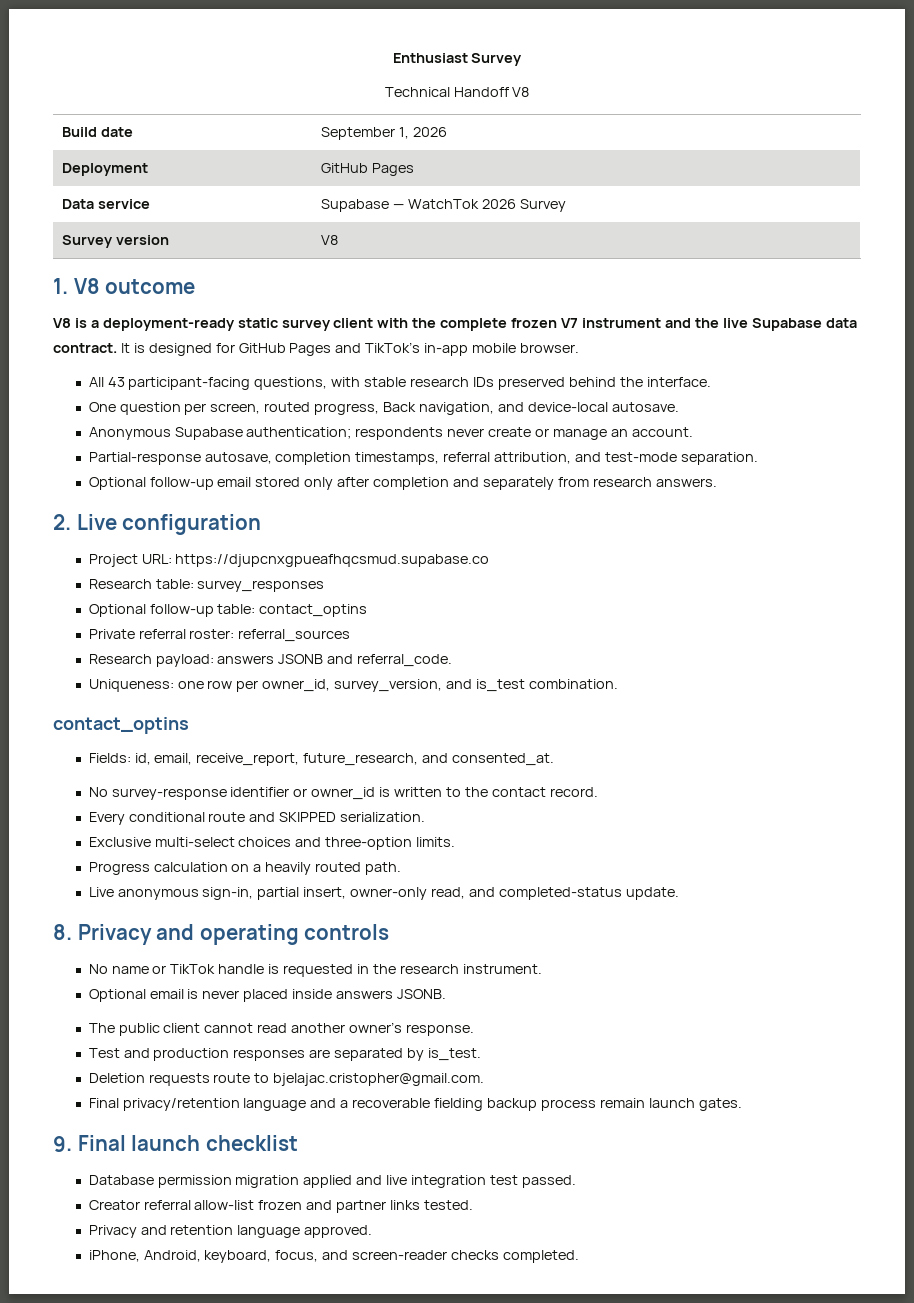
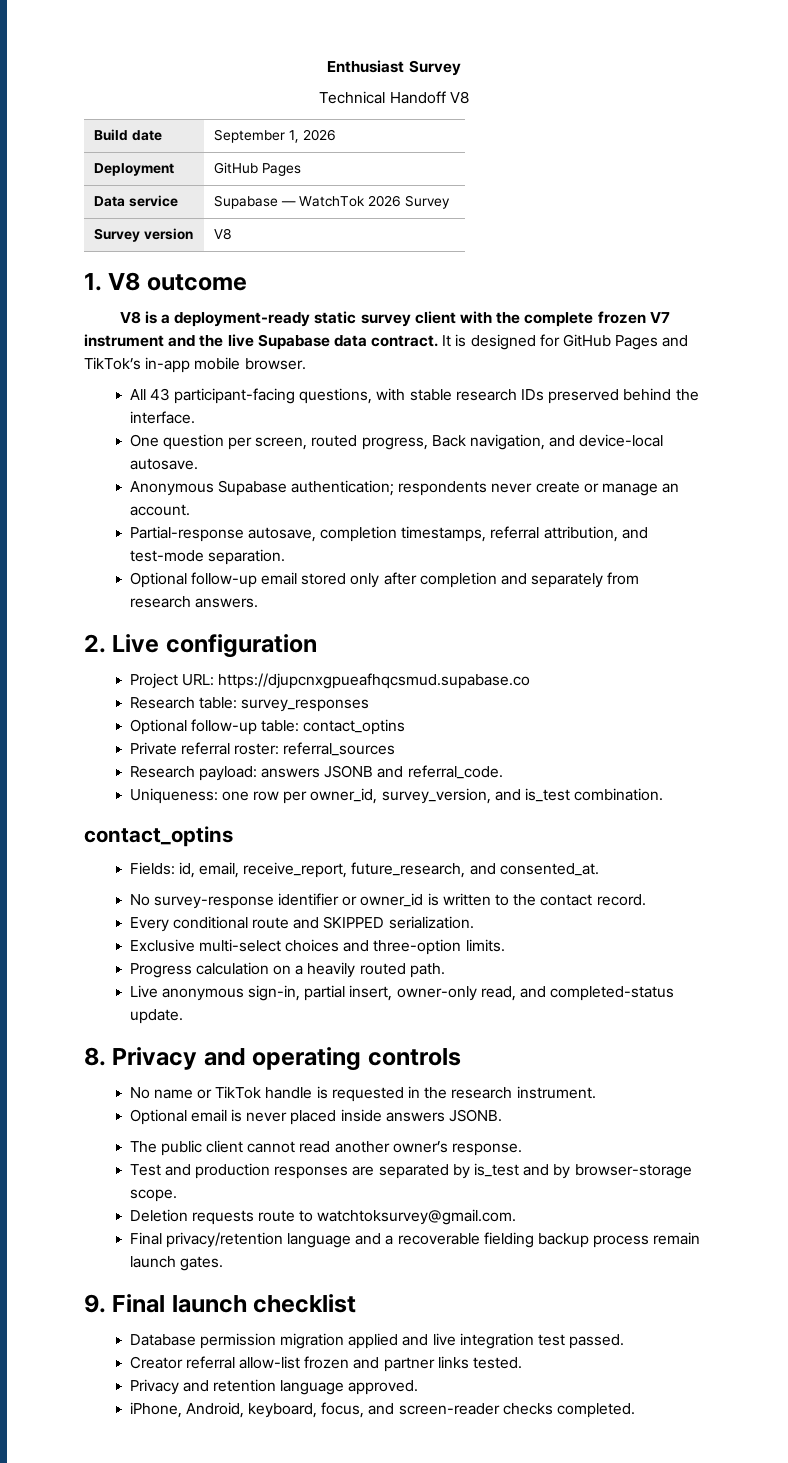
[427,1048,481,1061] is_test. -> [473,1163,692,1179] [129,1189,177,1202] is_test and by browser-storage scope.
[273,1073,485,1086] bjelajac.cristopher@gmail.com. -> [317,1209,517,1225] watchtoksurvey@gmail.com.

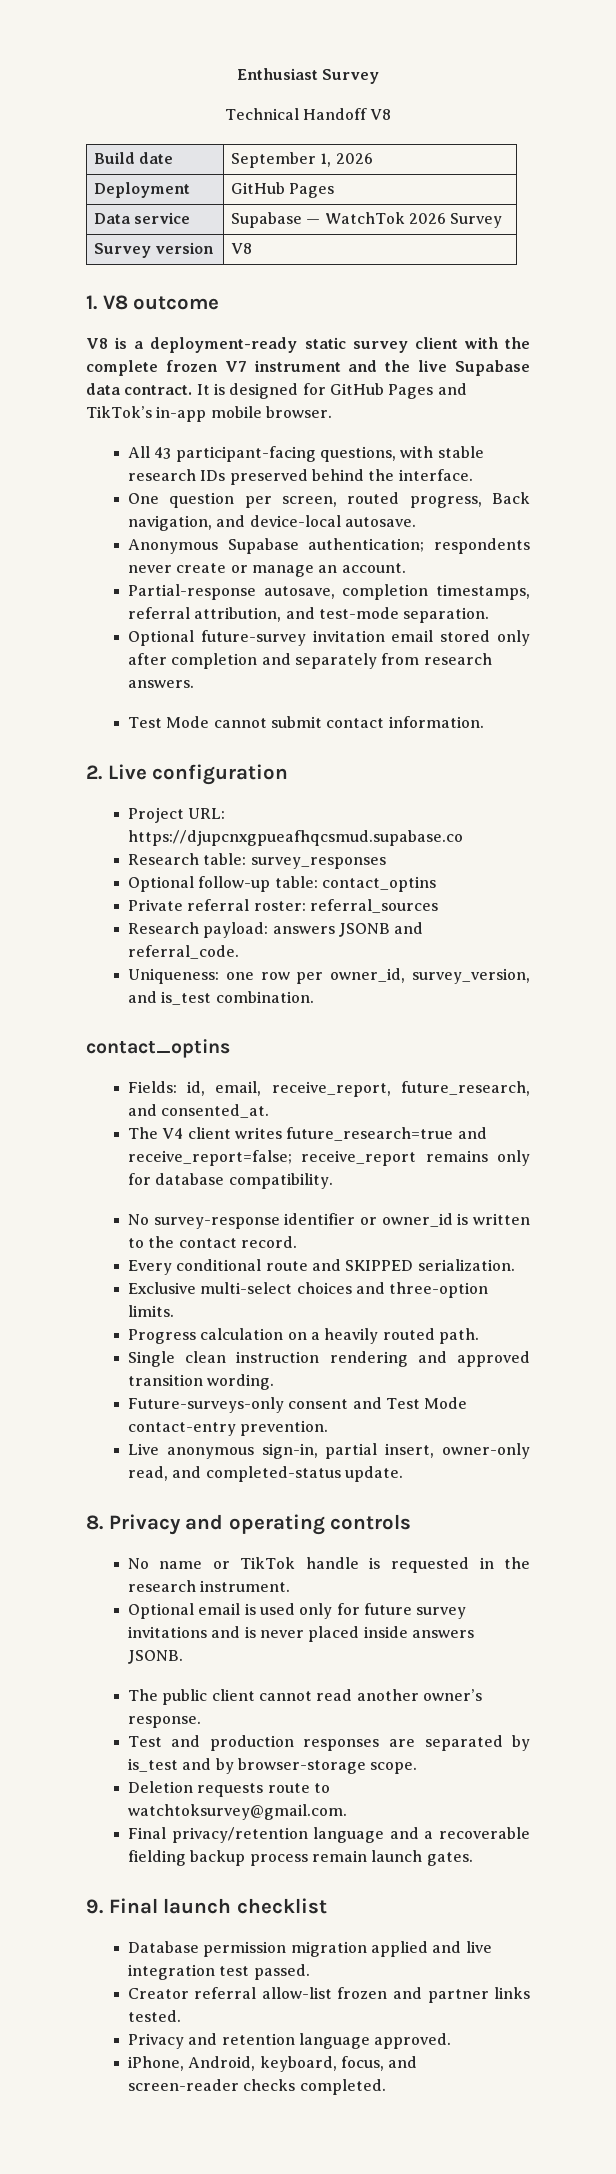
[190,572,257,588] follow-up -> [200,630,385,646] future-survey invitation
(258, 603) none -> [127,716,484,728] // Test Mode cannot submit contact information.
(599, 869) none -> [127,1127,487,1141] [127,1150,530,1166] [127,1173,333,1189] // The V4 client writes future_research=true and receive_report=false; receive_report remains only for database compatibility.
(445, 970) none -> [127,1351,530,1367] [127,1374,275,1390] [127,1397,468,1413] [127,1420,329,1436] // Single clean instruction rendering and approved transition wording. // Future-surveys-only consent and Test Mode contact-entry prevention.
(243, 1115) none -> [259,1603,467,1619] [127,1626,256,1638] used only for future survey invitations and is

